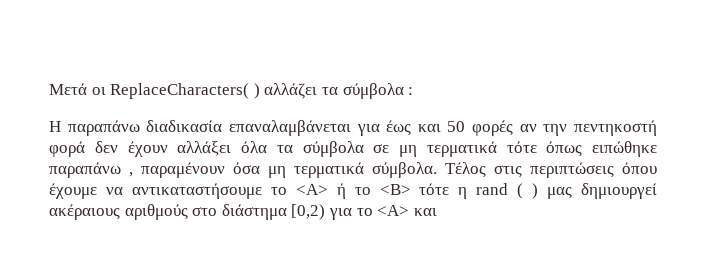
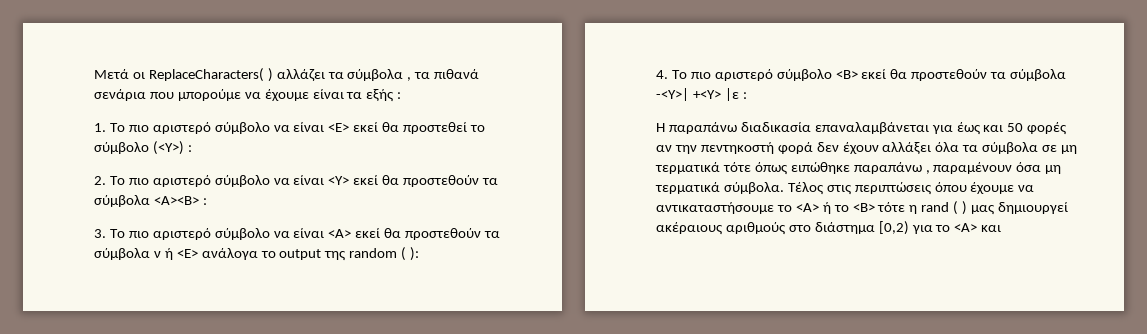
(404, 91) none -> [407,69,480,81] [94,89,402,102] [94,122,486,134] [94,141,192,155] [94,175,499,187] [94,195,207,207] [94,228,501,240] [94,247,420,261] [656,69,1067,81] [656,88,739,101] , τα πιθανά σενάρια που μπορούμε να έχουμε είναι τα εξής : // 1. Το πιο αριστερό σύμβολο να είναι <E> εκεί θα προστεθεί το σύμβολο (<Υ>) : // 2. Το πιο αριστερό σύμβολο να είναι <Υ> εκεί θα προστεθούν τα σύμβολα <Α><Β> : // 3. Το πιο αριστερό σύμβολο να είναι <Α> εκεί θα προστεθούν τα σύμβολα ν ή <Ε> ανάλογα το output της random ( ): // 4. Tο πιο αριστερό σύμβολο <Β> εκεί θα προστεθούν τα σύμβολα -<Υ>| +<Υ> |ε

